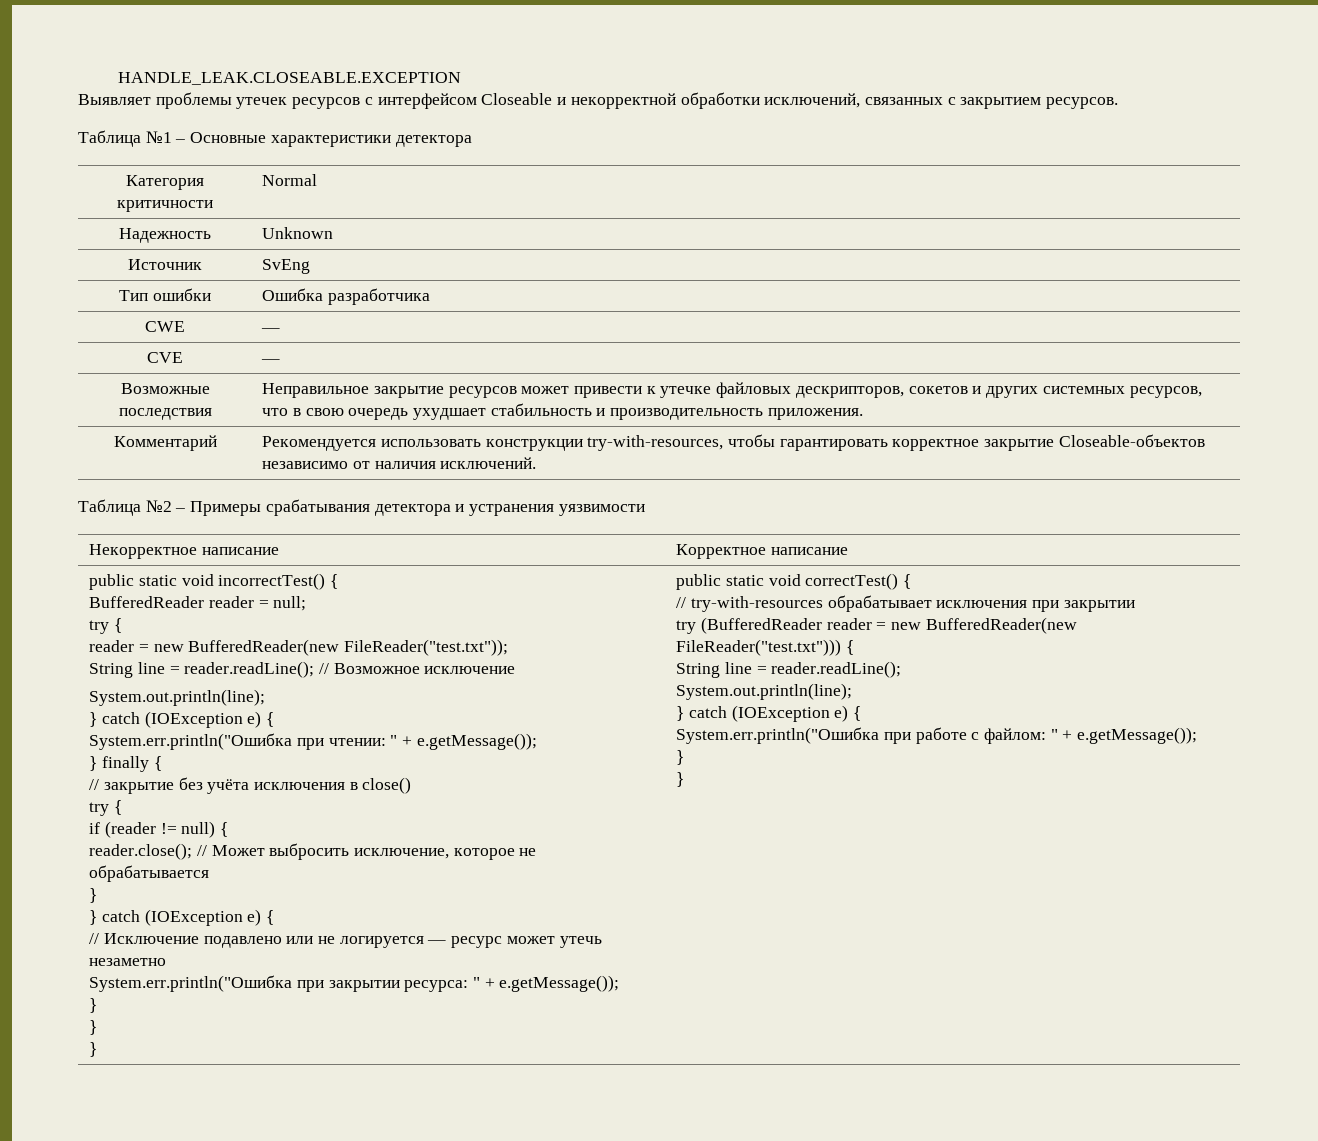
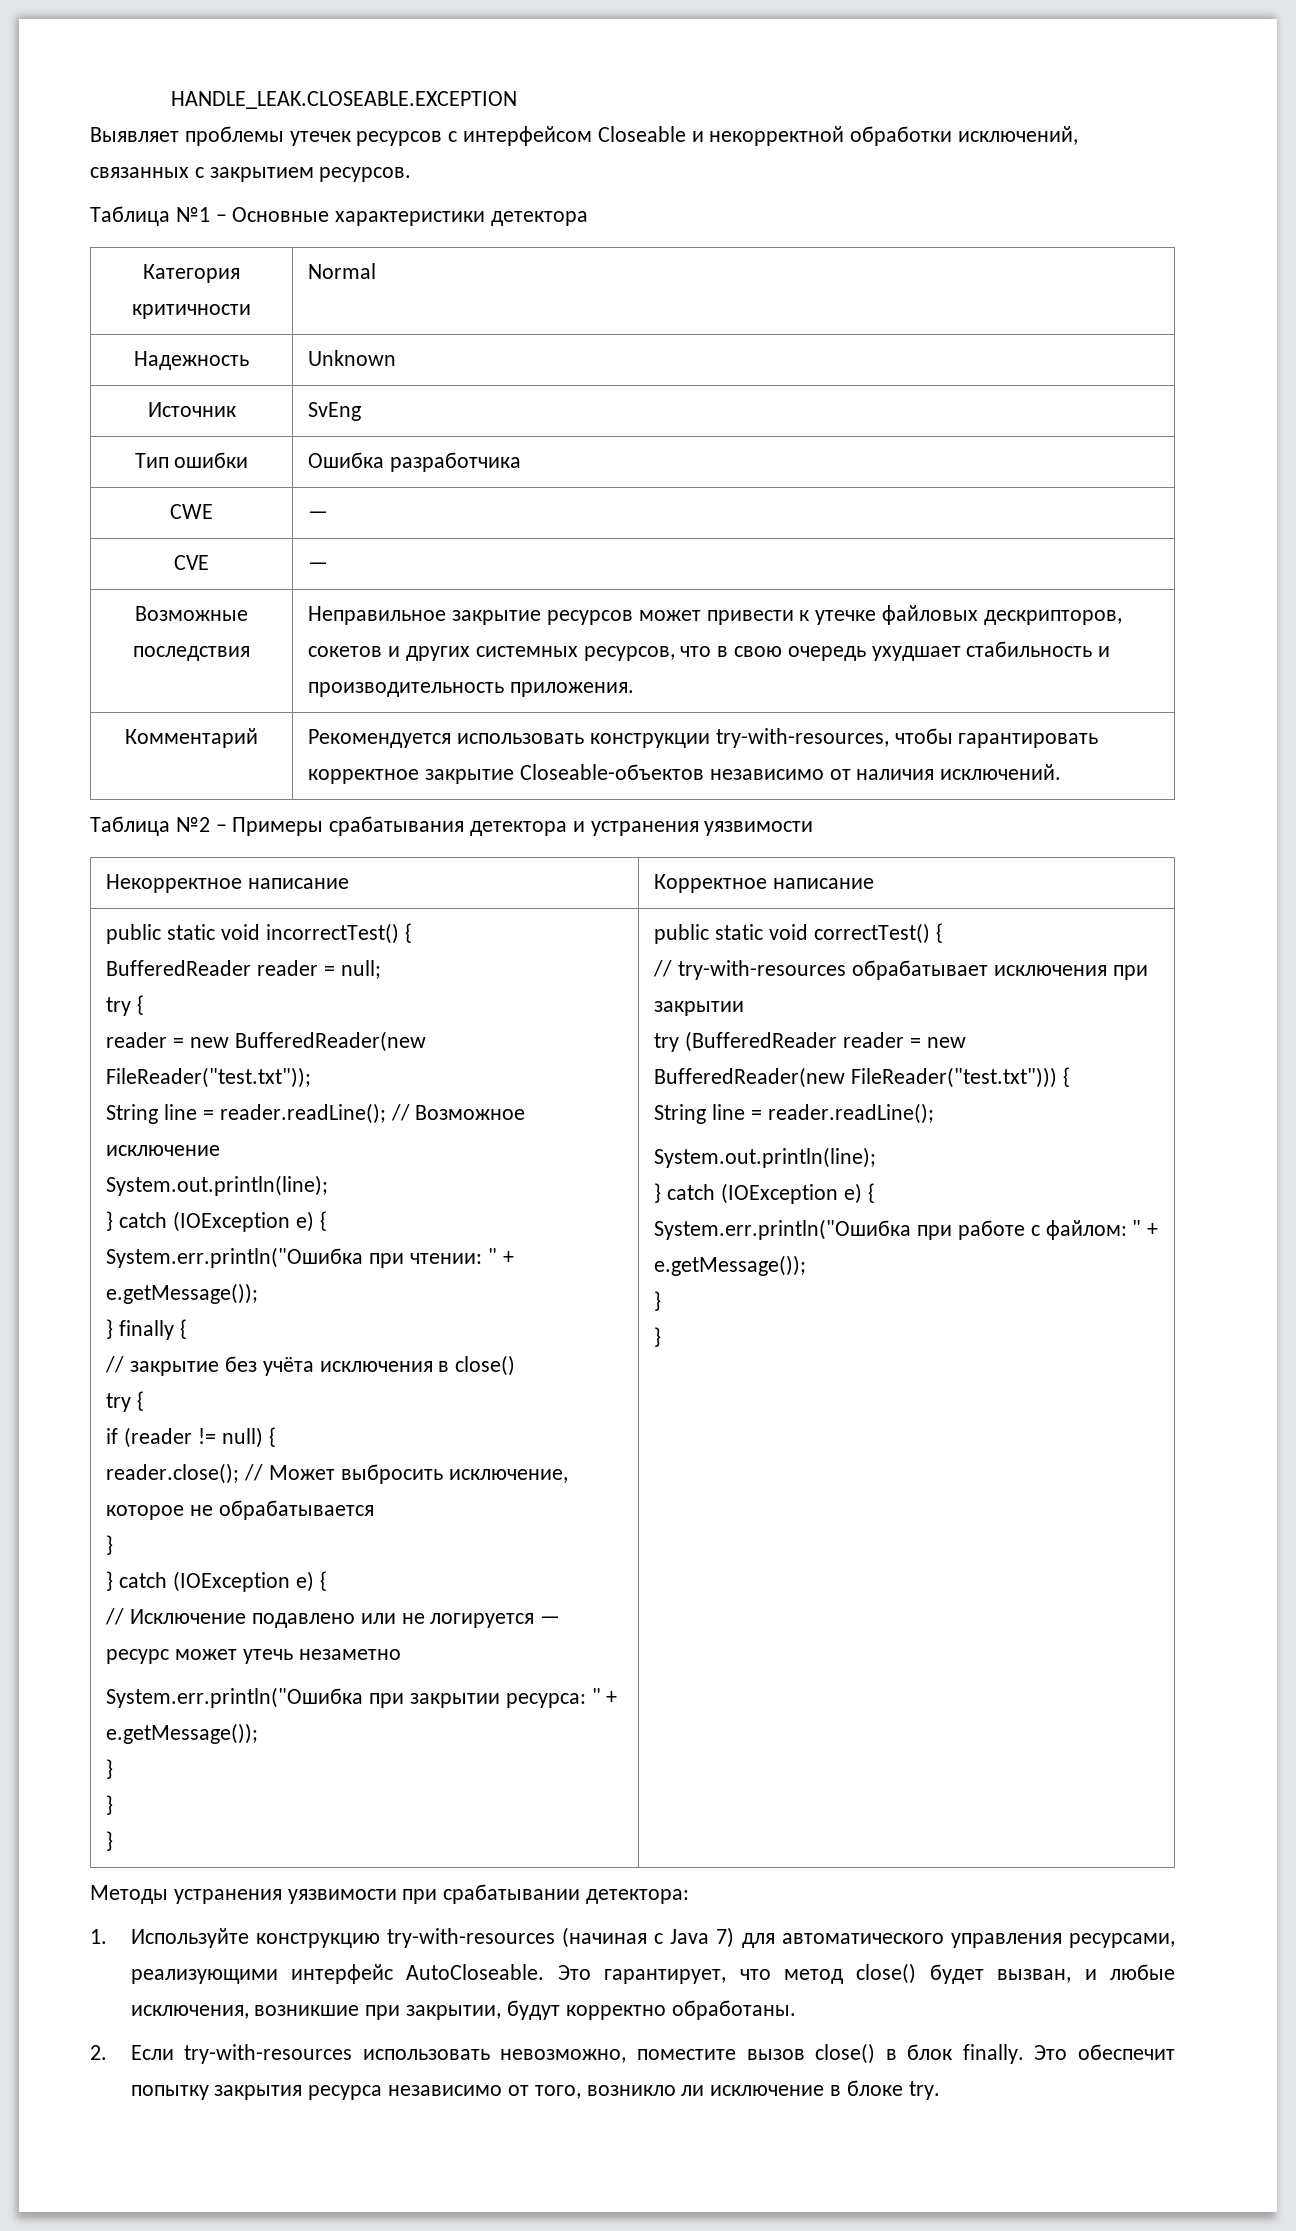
(685, 779) none -> [90,1884,690,1904] [90,1927,1176,1948] [130,1963,1176,1984] [130,2000,796,2020] [90,2043,1175,2064] [130,2080,940,2100] // Методы устранения уязвимости при срабатывании детектора: // 1. Используйте конструкцию try-with-resources (начиная с Java 7) для автоматического управления ресурсами, реализующими интерфейс AutoCloseable. Это гарантирует, что метод close() будет вызван, и любые исключения, возникшие при закрытии, будут корректно обработаны. // 2. Если try-with-resources использовать невозможно, поместите вызов close() в блок finally. Это обеспечит попытку закрытия ресурса независимо от того, возникло ли исключение в блоке try.

